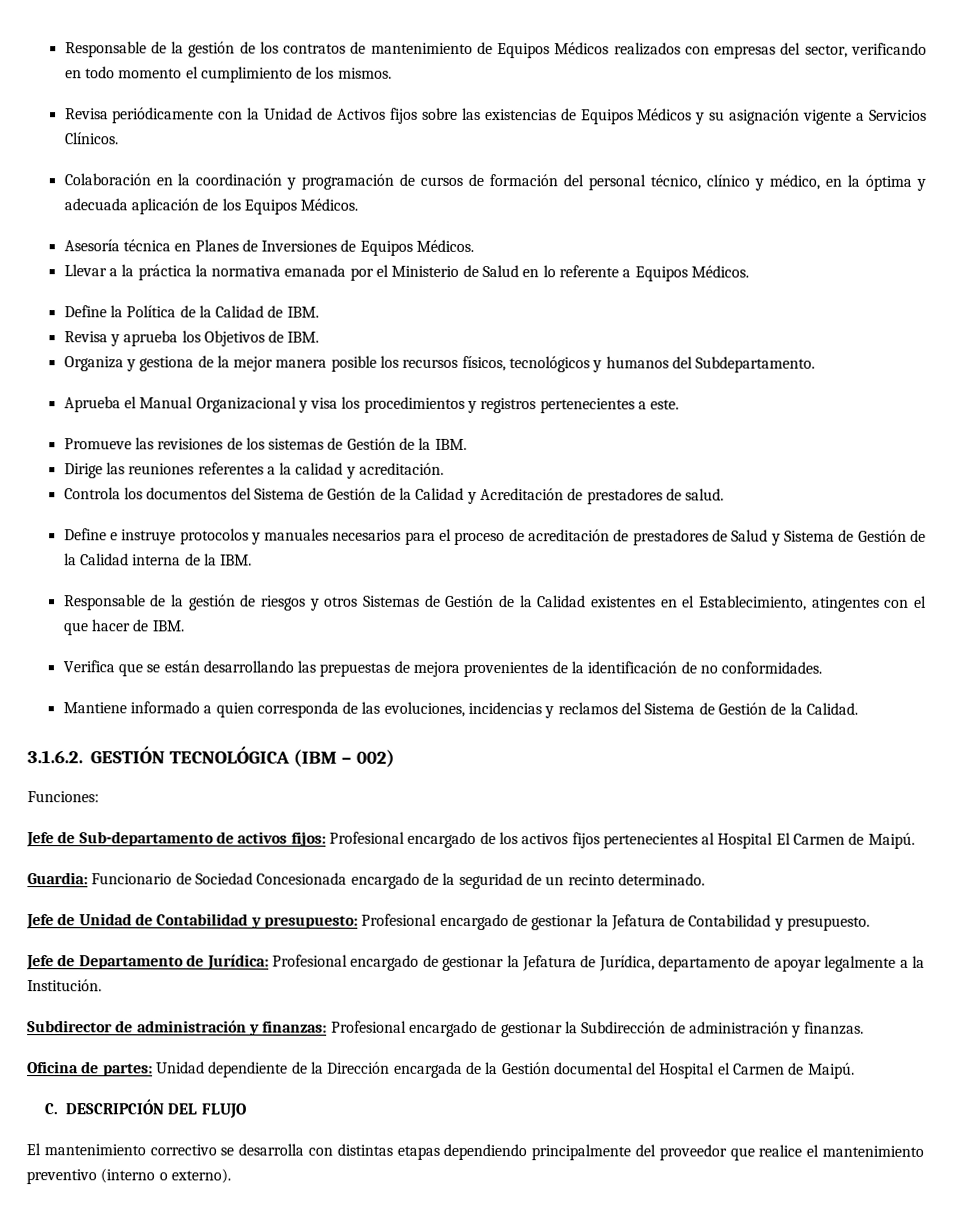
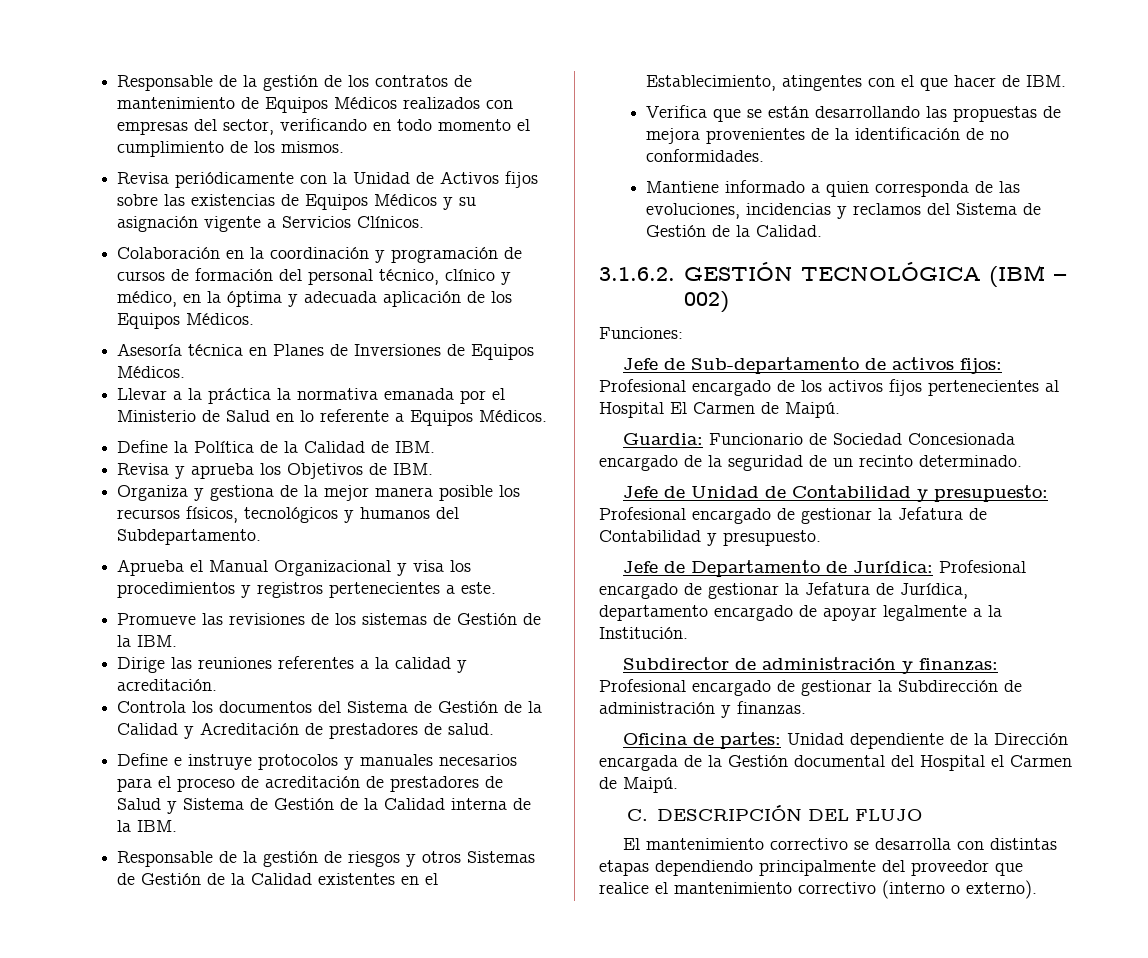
[319,662,391,677] prepuestas -> [953,106,1038,122] propuestas
(752, 963) none -> [714,605,793,621] encargado
[26,1169,97,1185] preventivo -> [798,882,876,894] correctivo

